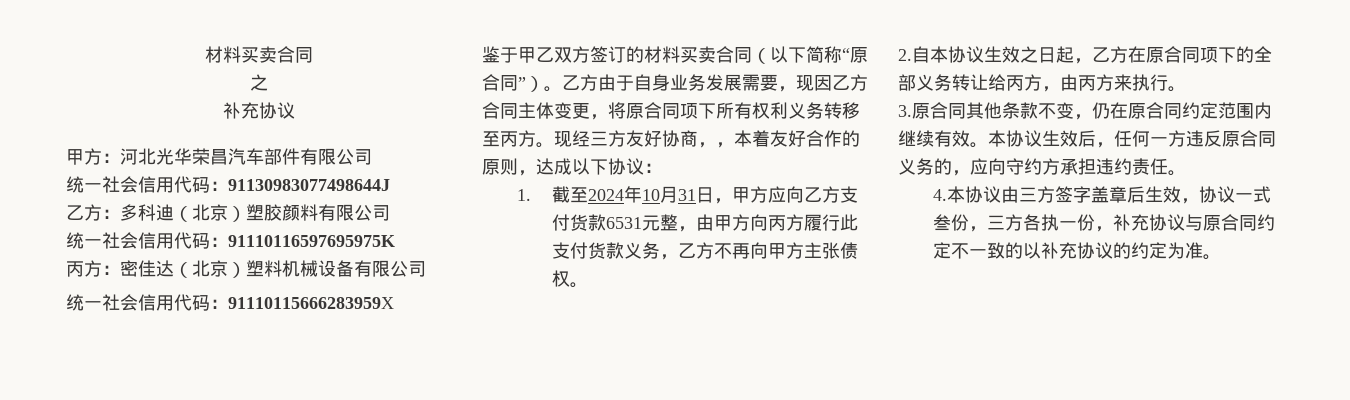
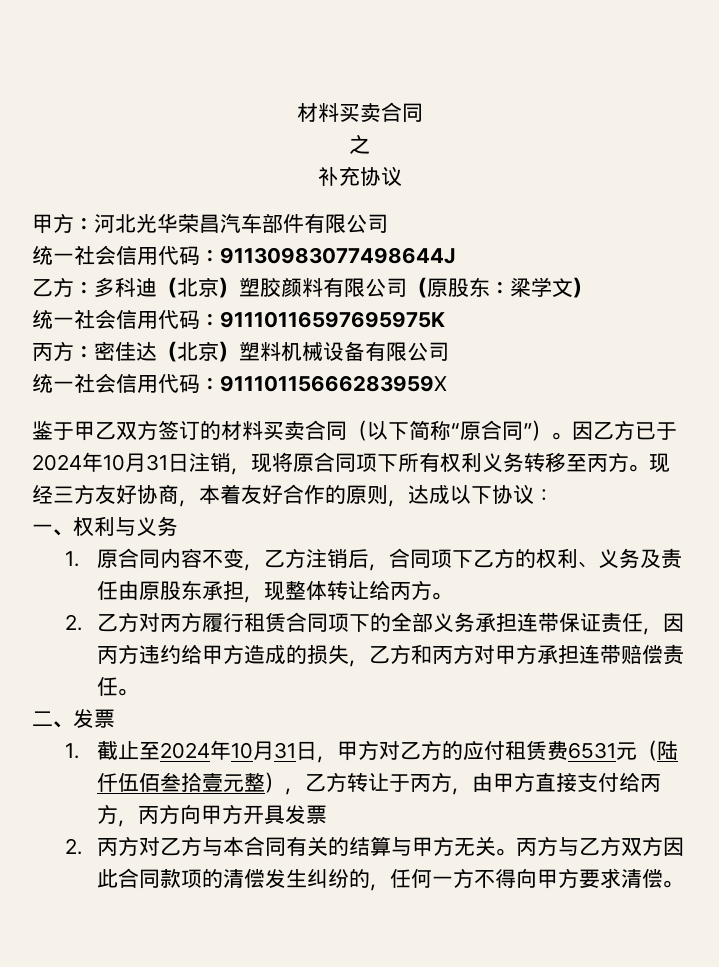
(390, 213) none -> [407,277,593,298] （原股东：梁学文）
[562,74,868,92] [482,102,608,120] 乙方由于自身业务发展需要，现因乙方合同主体变更， -> [572,420,677,440] [32,452,272,475] 因乙方已于2024年10月31日注销，现
[716,142,734,148] ， -> (199, 503) none
(662, 168) none -> [32,516,178,537] [64,548,683,571] [97,580,453,603] [64,612,685,635] [97,644,685,667] [97,677,139,696] [32,709,115,728] // 一、权利与义务 // 1.原合同内容不变，乙方注销后，合同项下乙方的权利、义务及责任由原股东承担，现整体转让给丙方。 // 2.乙方对丙方履行租赁合同项下的全部义务承担连带保证责任，因丙方违约给甲方造成的损失，乙方和丙方对甲方承担连带赔偿责任。 // 二、发票
(570, 194) none -> [118,741,140,760] 止
[767,186,858,203] [551,214,858,232] [551,242,858,260] [551,270,588,288] [898,46,1272,64] [898,74,1186,92] [898,102,1272,120] [898,130,1276,148] [898,158,1186,176] [932,186,1271,204] [932,214,1275,232] [932,242,1203,259] 应向乙方支付货款6531元整，由甲方向丙方履行此支付货款义务，乙方不再向甲方主张债权。 // 2.自本协议生效之日起，乙方在原合同项下的全部义务转让给丙方，由丙方来执行。 // 3.原合同其他条款不变，仍在原合同约定范围内继续有效。本协议生效后，任何一方违反原合同义务的，应向守约方承担违约责任。 // 4.本协议由三方签字盖章后生效，协议一式叁份，三方各执一份，补充协议与原合同约定不一致的以补充协议的约定为准 -> [379,740,679,761] [97,772,662,795] [97,804,328,827] [64,836,685,857] [97,868,664,891] 对乙方的应付租赁费6531元（陆仟伍佰叁拾壹元整），乙方转让于丙方，由甲方直接支付给丙方，丙方向甲方开具发票 // 2.丙方对乙方与本合同有关的结算与甲方无关。丙方与乙方双方因此合同款项的清偿发生纠纷的，任何一方不得向甲方要求清偿

